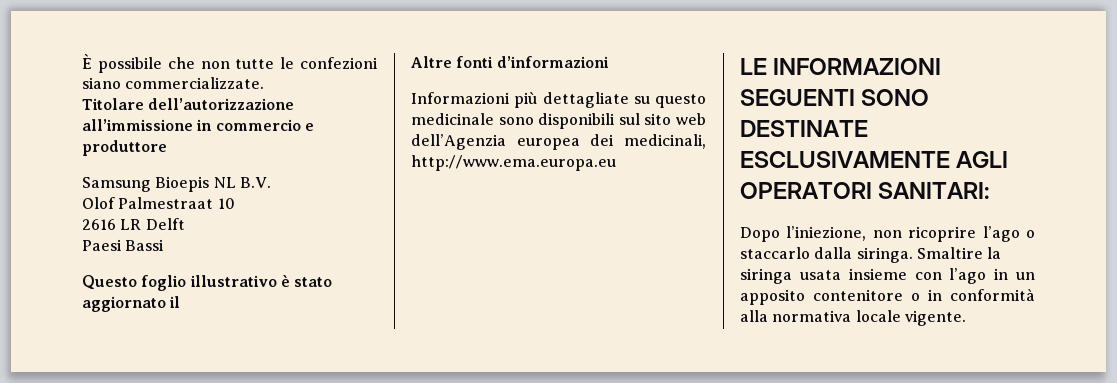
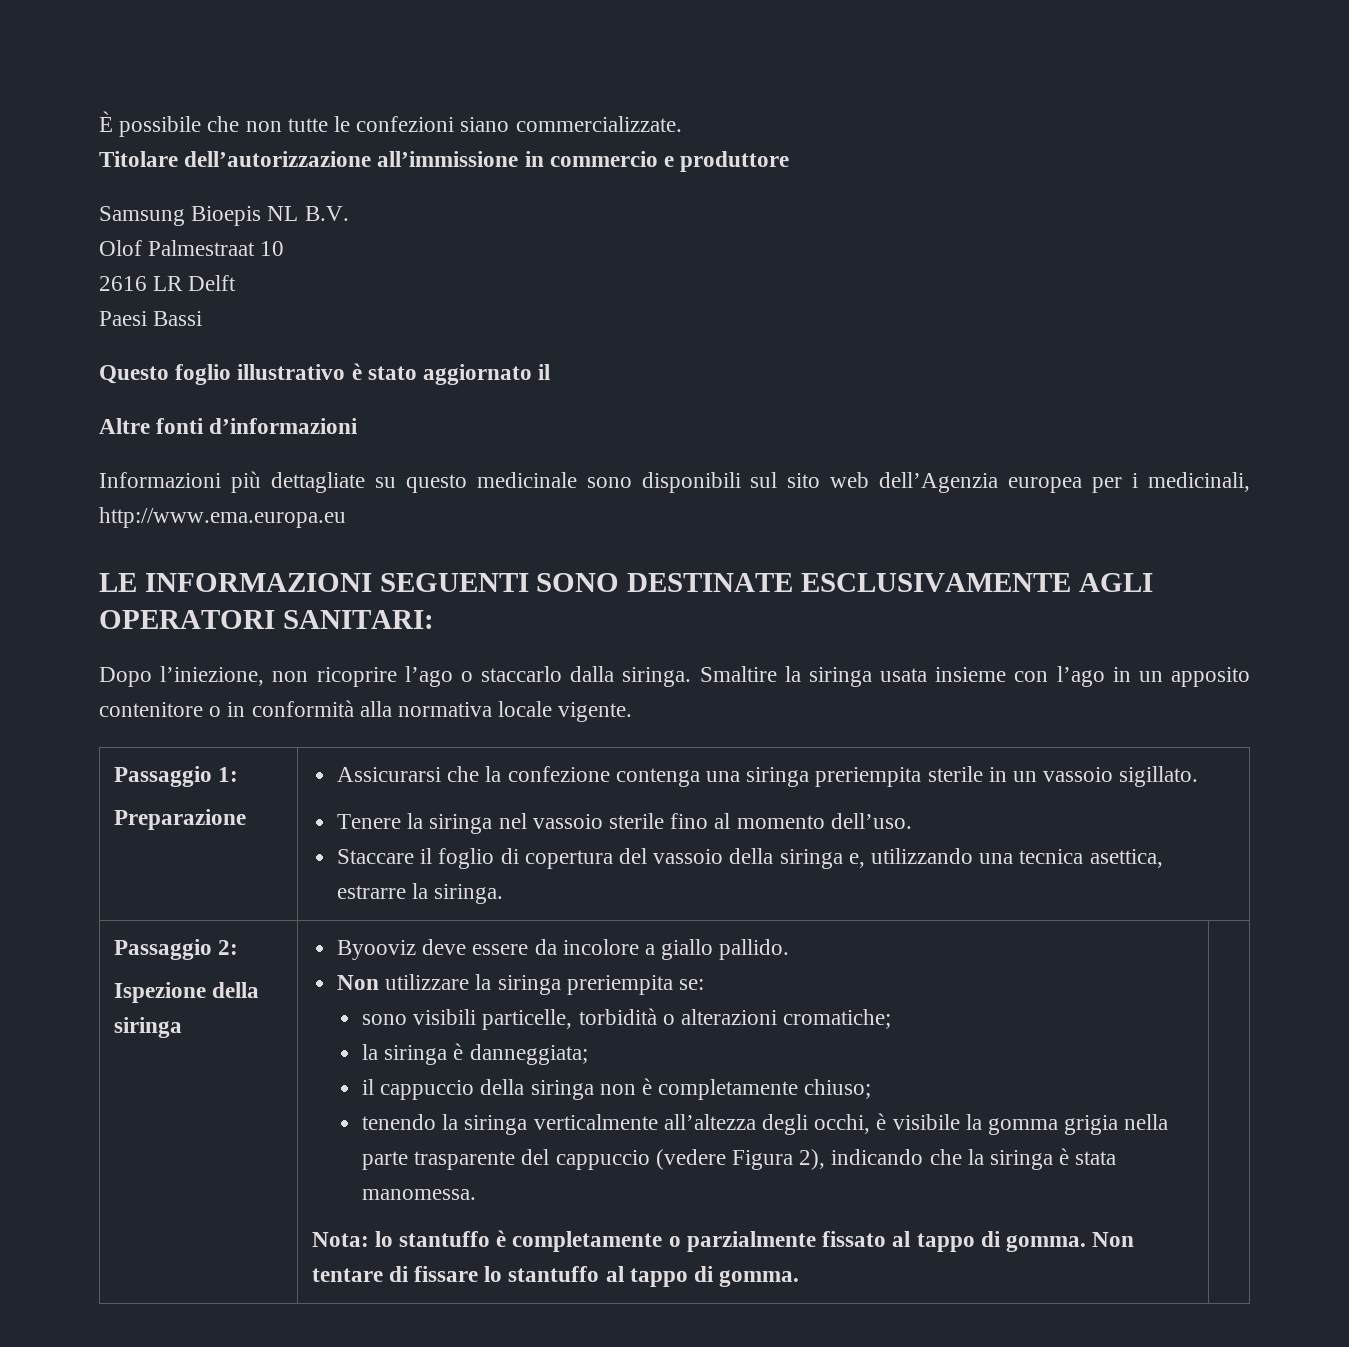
[590,134,615,146] dei -> [1092,473,1139,493] per i
(966, 318) none -> [113,766,238,787] [113,809,246,830] [336,766,1199,787] [336,813,912,834] [336,848,1163,869] [336,883,504,904] [113,939,238,960] [113,982,259,1003] [113,1017,182,1038] [336,939,790,960] [336,974,704,995] [361,1008,892,1030] [361,1043,588,1065] [361,1078,872,1100] [361,1113,1169,1135] [361,1148,1117,1170] [361,1189,476,1200] [311,1230,1135,1252] [311,1266,800,1287] // Passaggio 1: // Preparazione | Assicurarsi che la confezione contenga una siringa preriempita sterile in un vassoio sigillato. // Tenere la siringa nel vassoio sterile fino al momento dell’uso. // Staccare il foglio di copertura del vassoio della siringa e, utilizzando una tecnica asettica, estrarre la siringa. // Passaggio 2: // Ispezione della siringa | Byooviz deve essere da incolore a giallo pallido. // Non utilizzare la siringa preriempita se: // sono visibili particelle, torbidità o alterazioni cromatiche; // la siringa è danneggiata; // il cappuccio della siringa non è completamente chiuso; // tenendo la siringa verticalmente all’altezza degli occhi, è visibile la gomma grigia nella parte trasparente del cappuccio (vedere Figura 2), indicando che la siringa è stata manomessa. // Nota: lo stantuffo è completamente o parzialmente fissato al tappo di gomma. Non tentare di fissare lo stantuffo al tappo di gomma. |

